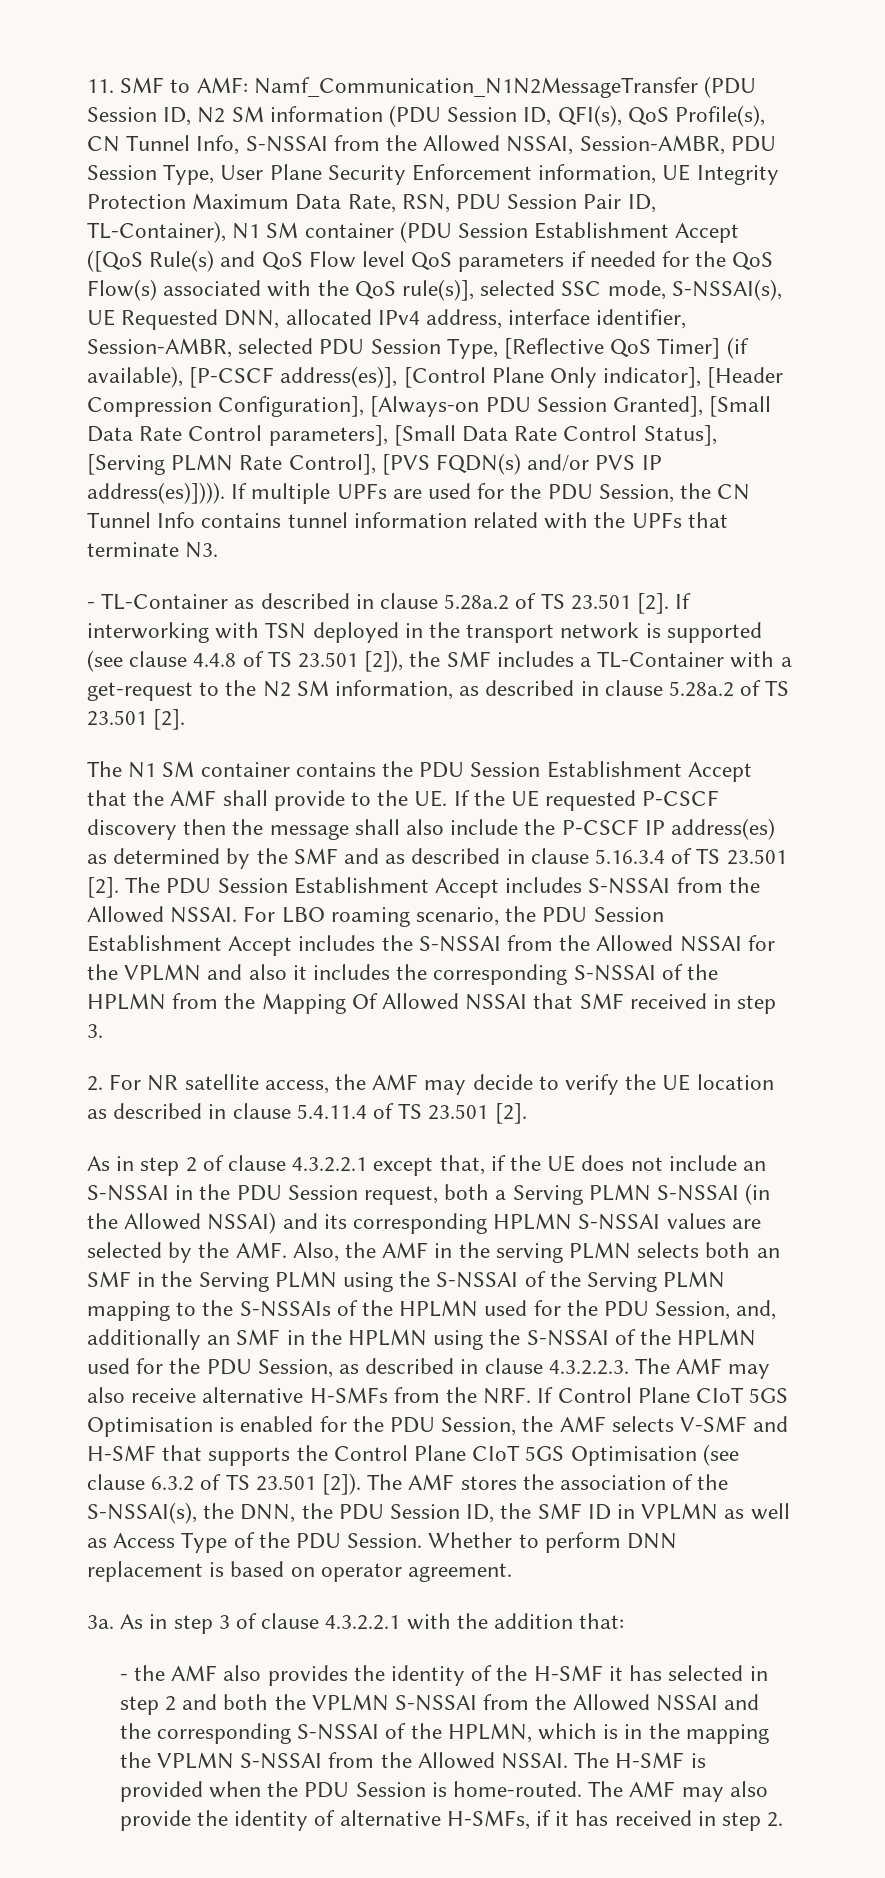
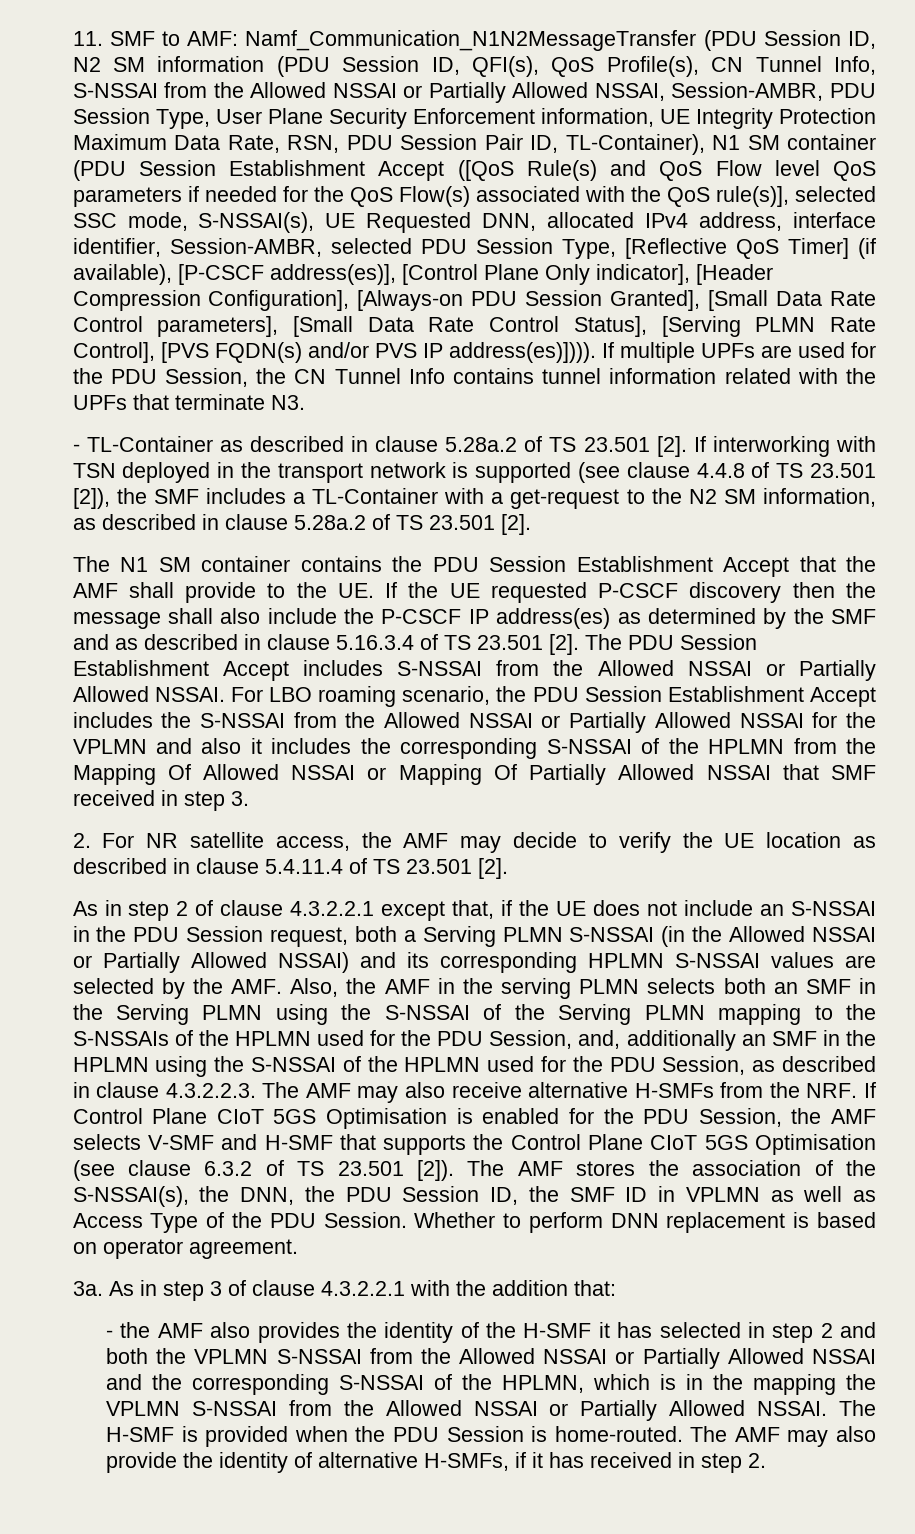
(501, 143) none -> [332,82,589,103] NSSAI or Partially Allowed
(164, 914) none -> [687,660,877,681] [72,686,149,702] NSSAI or Partially Allowed
(742, 944) none -> [541,712,804,733] or Partially Allowed NSSAI
(528, 1002) none -> [367,764,771,785] or Mapping Of Partially Allowed NSSAI
(202, 1221) none -> [812,927,877,942] [72,952,267,973] NSSAI or Partially Allowed
(718, 1703) none -> [615,1348,877,1369] or Partially Allowed NSSAI
(495, 1760) none -> [473,1400,746,1421] NSSAI or Partially Allowed

